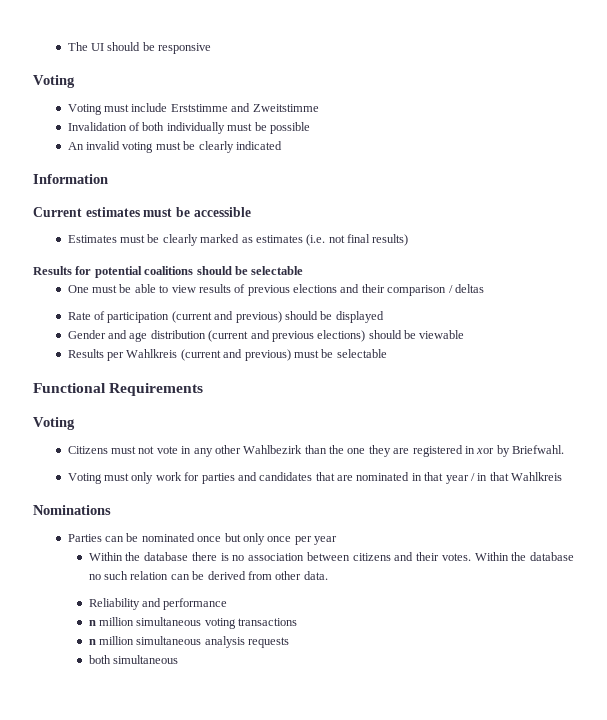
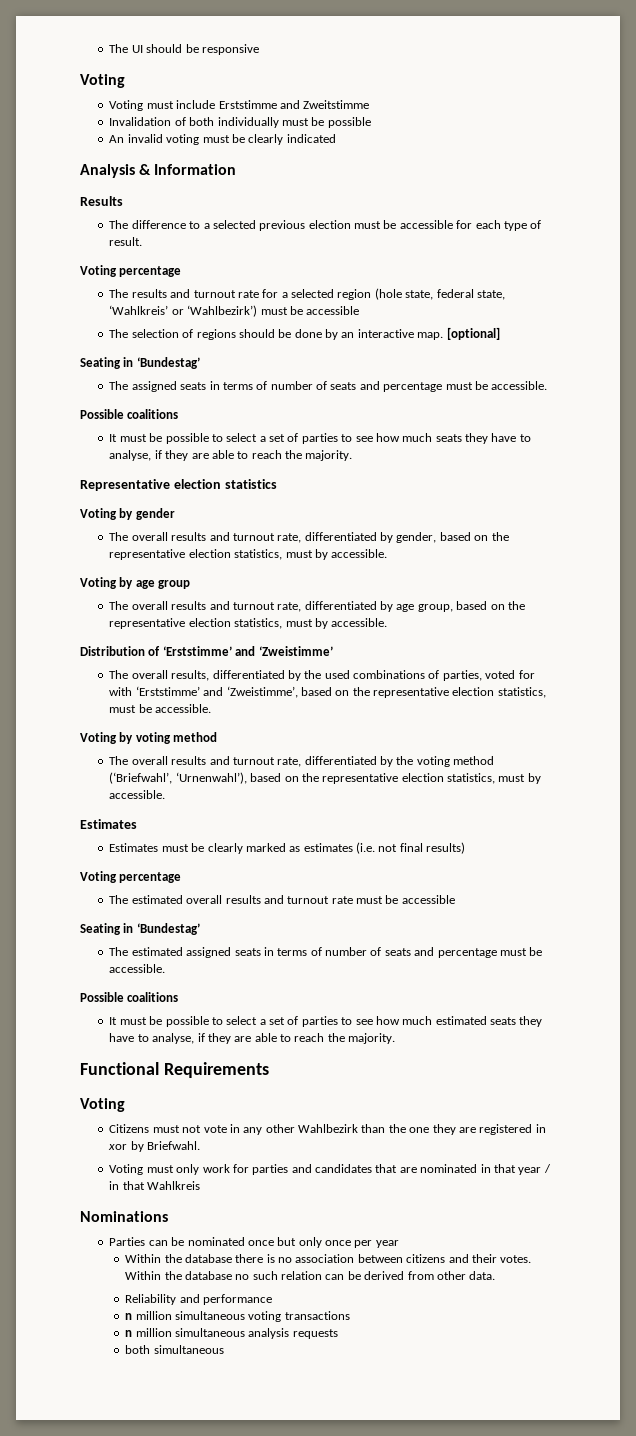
(282, 145) none -> [80,164,152,178] Analysis &
[33,207,251,217] Current estimates must be accessible -> [80,196,123,206] [109,220,542,231] [109,237,143,246] [80,265,182,277] [109,288,505,300] [109,305,360,317] [109,327,500,340] [80,357,200,369] [109,381,548,392] [80,409,179,419] [109,433,531,444] [109,450,353,461] [80,479,277,491] [80,508,175,520] [109,532,509,543] [109,549,388,560] [80,577,191,589] [109,601,525,612] [109,618,388,629] [80,646,333,656] [109,670,535,681] [109,686,546,698] [109,704,212,713] [80,732,218,744] [109,756,495,767] [109,772,541,784] [109,790,166,799] [80,819,137,829] Results // The difference to a selected previous election must be accessible for each type of result. // Voting percentage // The results and turnout rate for a selected region (hole state, federal state, ‘Wahlkreis’ or ‘Wahlbezirk’) must be accessible // The selection of regions should be done by an interactive map. [optional] // Seating in ‘Bundestag’ // The assigned seats in terms of number of seats and percentage must be accessible. // Possible coalitions // It must be possible to select a set of parties to see how much seats they have to analyse, if they are able to reach the majority. // Representative election statistics // Voting by gender // The overall results and turnout rate, differentiated by gender, based on the representative election statistics, must by accessible. // Voting by age group // The overall results and turnout rate, differentiated by age group, based on the representative election statistics, must by accessible. // Distribution of ‘Erststimme’ and ‘Zweistimme’ // The overall results, differentiated by the used combinations of parties, voted for with ‘Erststimme’ and ‘Zweistimme’, based on the representative election statistics, must be accessible. // Voting by voting method // The overall results and turnout rate, differentiated by the voting method (‘Briefwahl’, ‘Urnenwahl’), based on the representative election statistics, must by accessible. // Estimates
[33,266,304,278] [67,284,484,296] [67,311,384,323] [67,330,465,342] [67,349,387,361] Results for potential coalitions should be selectable // One must be able to view results of previous elections and their comparison / deltas // Rate of participation (current and previous) should be displayed // Gender and age distribution (current and previous elections) should be viewable // Results per Wahlkreis (current and previous) must be selectable -> [80,871,182,883] [109,895,455,904] [80,923,200,935] [109,947,543,958] [109,964,166,973] [80,992,179,1002] [109,1016,543,1027] [109,1033,396,1044] Voting percentage // The estimated overall results and turnout rate must be accessible // Seating in ‘Bundestag’ // The estimated assigned seats in terms of number of seats and percentage must be accessible. // Possible coalitions // It must be possible to select a set of parties to see how much estimated seats they have to analyse, if they are able to reach the majority.

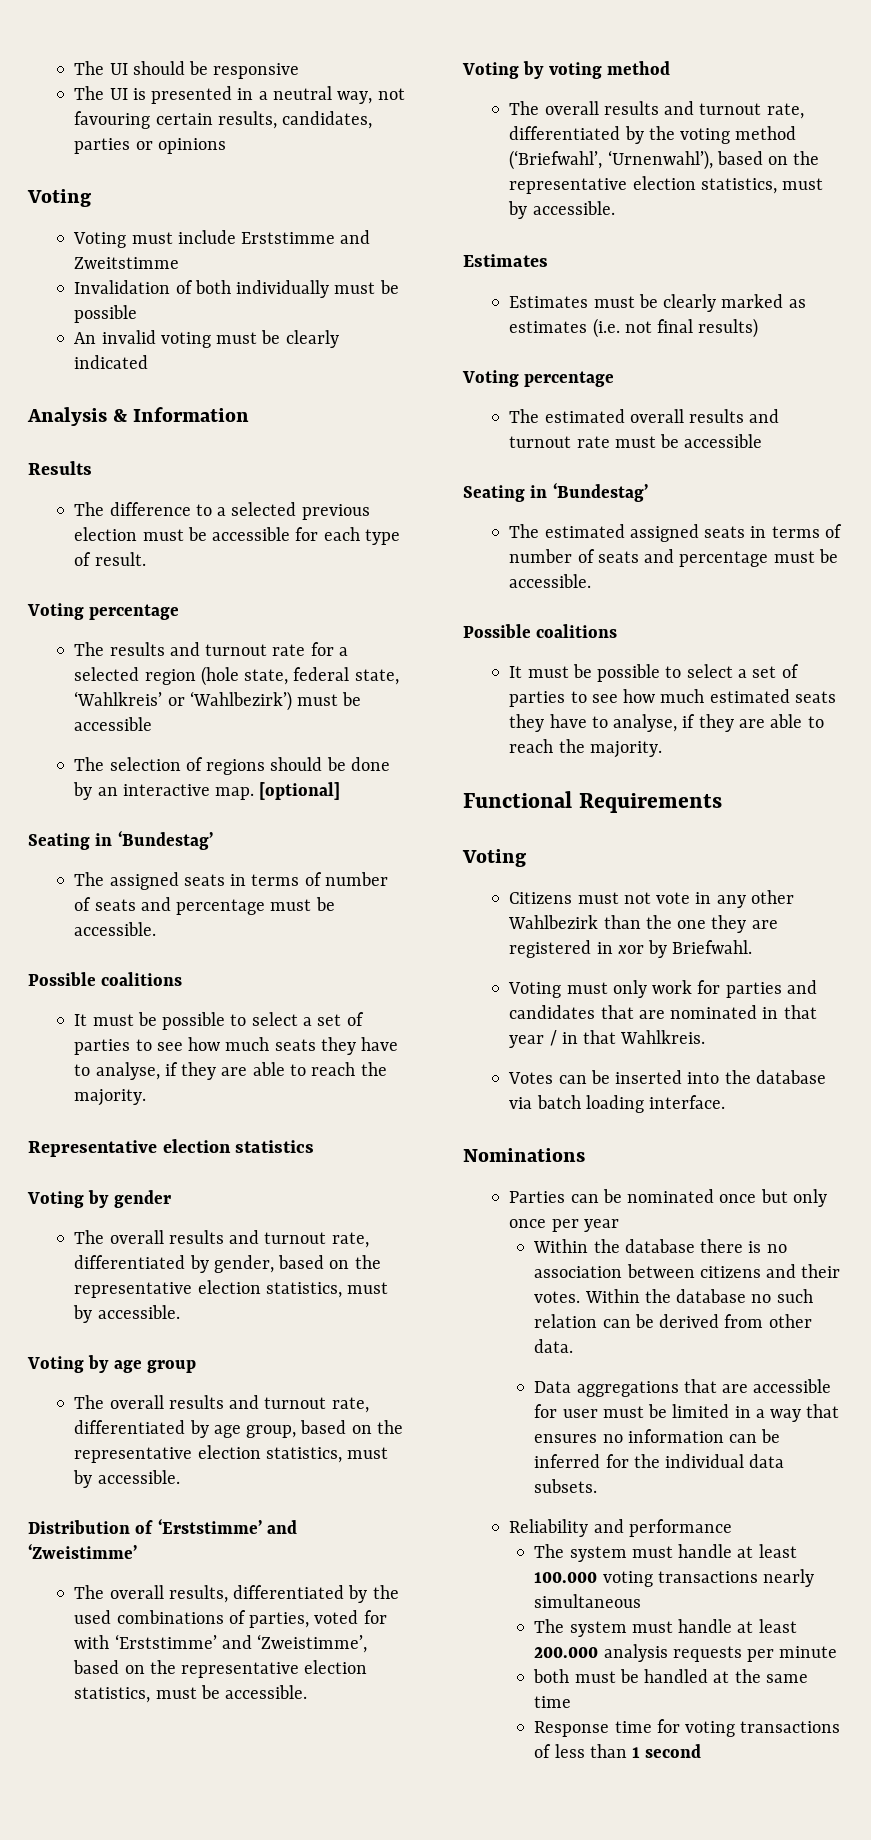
(259, 49) none -> [74,86,405,104] [74,111,373,129] [74,138,226,154] // The UI is presented in a neutral way, not favouring certain results, candidates, parties or opinions
[147,1181,201,1190] Wahlkreis -> [620,1030,706,1044] [508,1070,826,1084] [509,1095,726,1113] Wahlkreis. // Votes can be inserted into the database via batch loading interface.
[125,1294,272,1305] [125,1311,350,1322] [125,1328,245,1337] Reliability and performance // n million simultaneous voting transactions // n million simultaneous -> [534,1379,832,1397] [534,1404,840,1422] [534,1429,781,1443] [534,1454,785,1468] [534,1479,598,1493] [509,1519,732,1537] [534,1544,797,1562] [534,1569,815,1587] [534,1594,642,1608] [534,1619,797,1637] [534,1647,599,1658] Data aggregations that are accessible for user must be limited in a way that ensures no information can be inferred for the individual data subsets. // Reliability and performance // The system must handle at least 100.000 voting transactions nearly simultaneous // The system must handle at least 200.000
[125,1345,224,1354] // both simultaneous -> [747,1646,838,1662] [533,1669,808,1683] [534,1696,572,1708] [534,1719,841,1737] [534,1744,702,1758] per minute // both must be handled at the same time // Response time for voting transactions of less than 1 second

